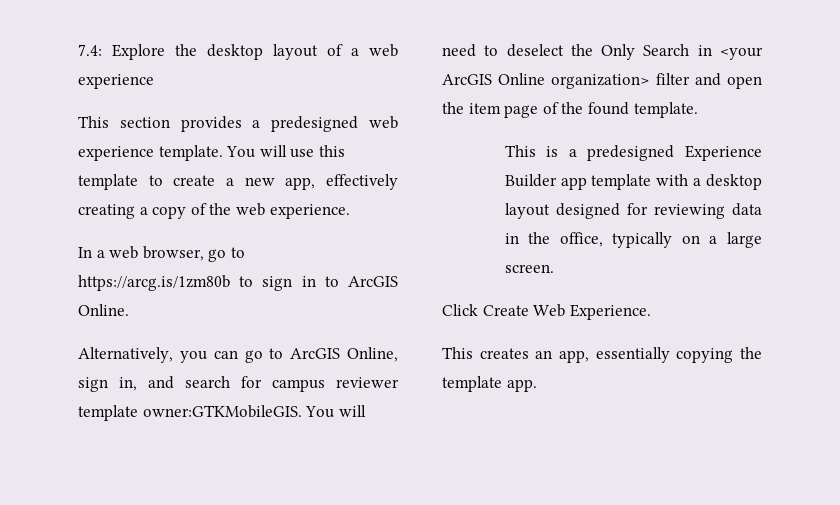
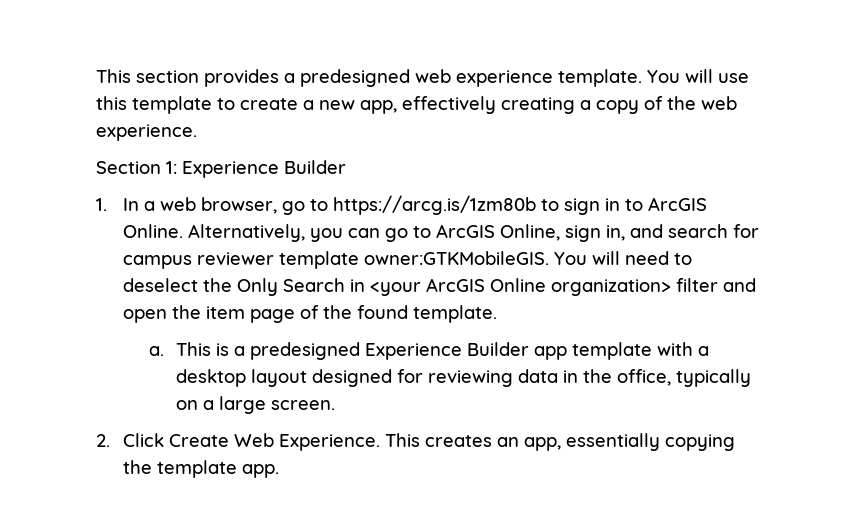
[78,44,398,60] [78,74,154,89] 7.4: Explore the desktop layout of a web experience // -> (96, 76) none
(350, 211) none -> [96,160,346,178] [96,198,107,211] Section 1: Experience Builder // 1.
(129, 310) // -> (183, 231) none
(698, 110) none -> [149,346,165,356] a.
(554, 268) none -> [96,434,110,447] 2.
(651, 312) // -> (380, 442) none

